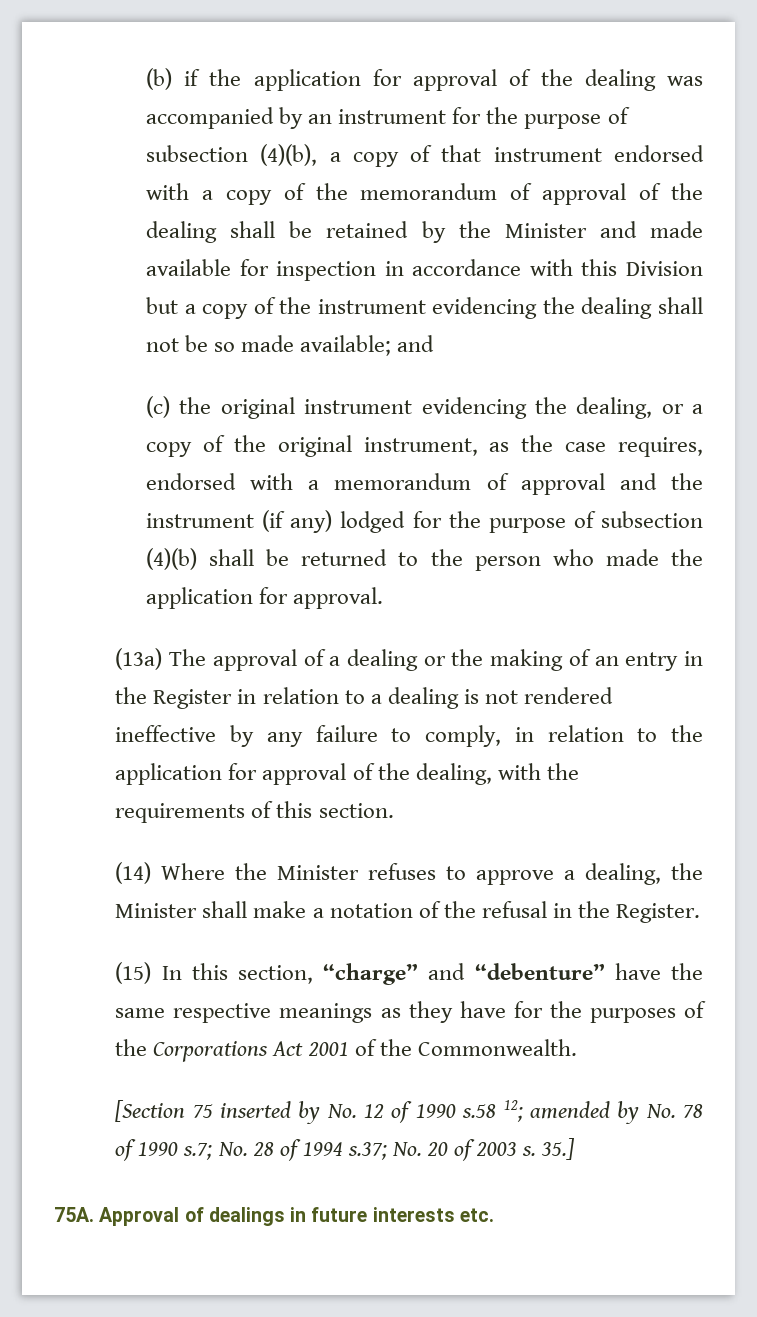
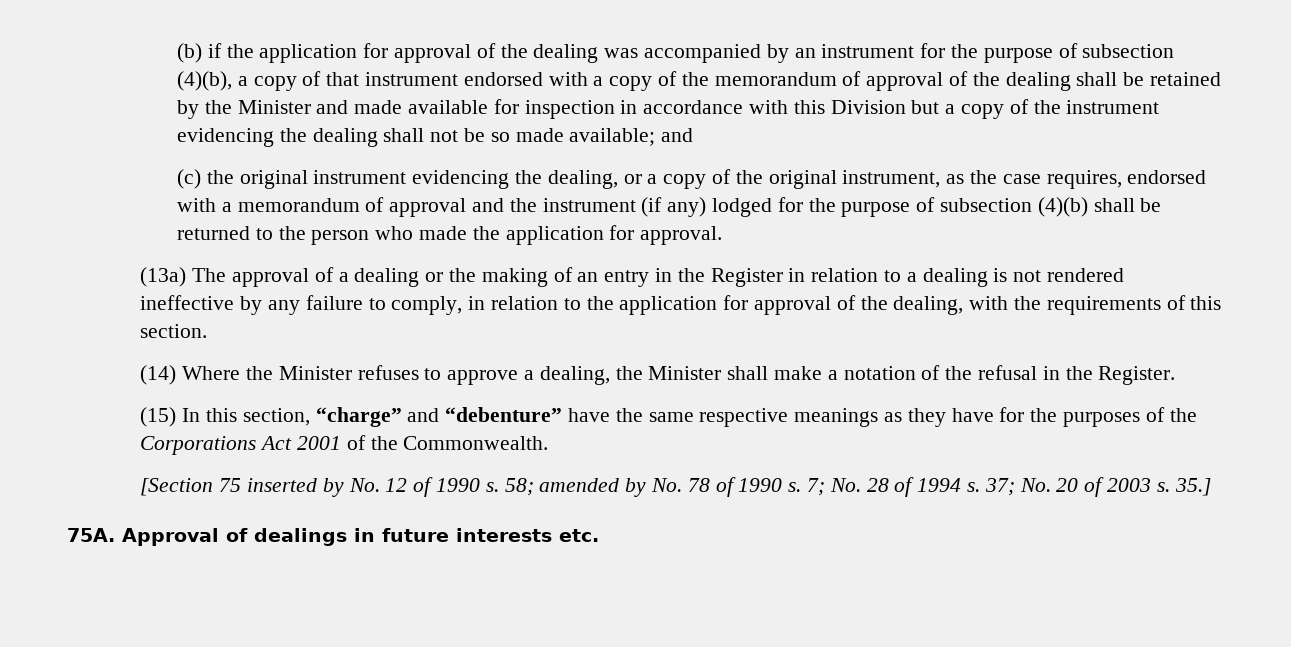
[462,1100,523,1122] s.58 12; -> [485,478,534,496] s. 58;
[183,1143,213,1160] s.7; -> [788,478,825,496] s. 7;
[347,1142,387,1160] s.37; -> [967,478,1015,496] s. 37;

